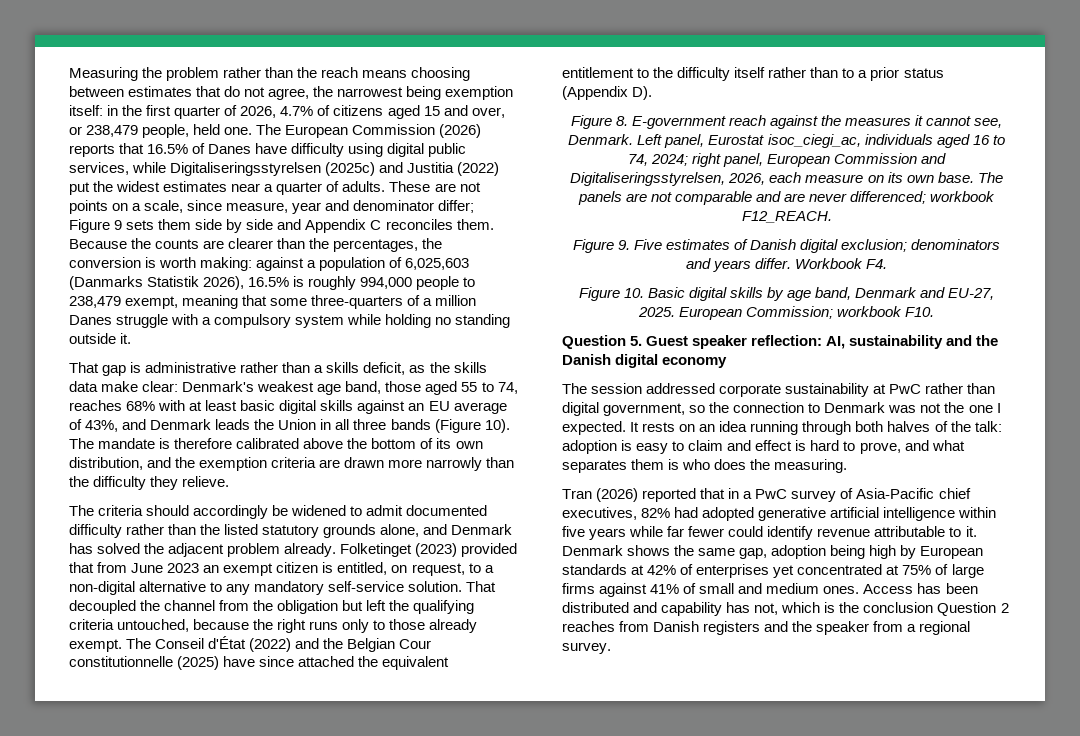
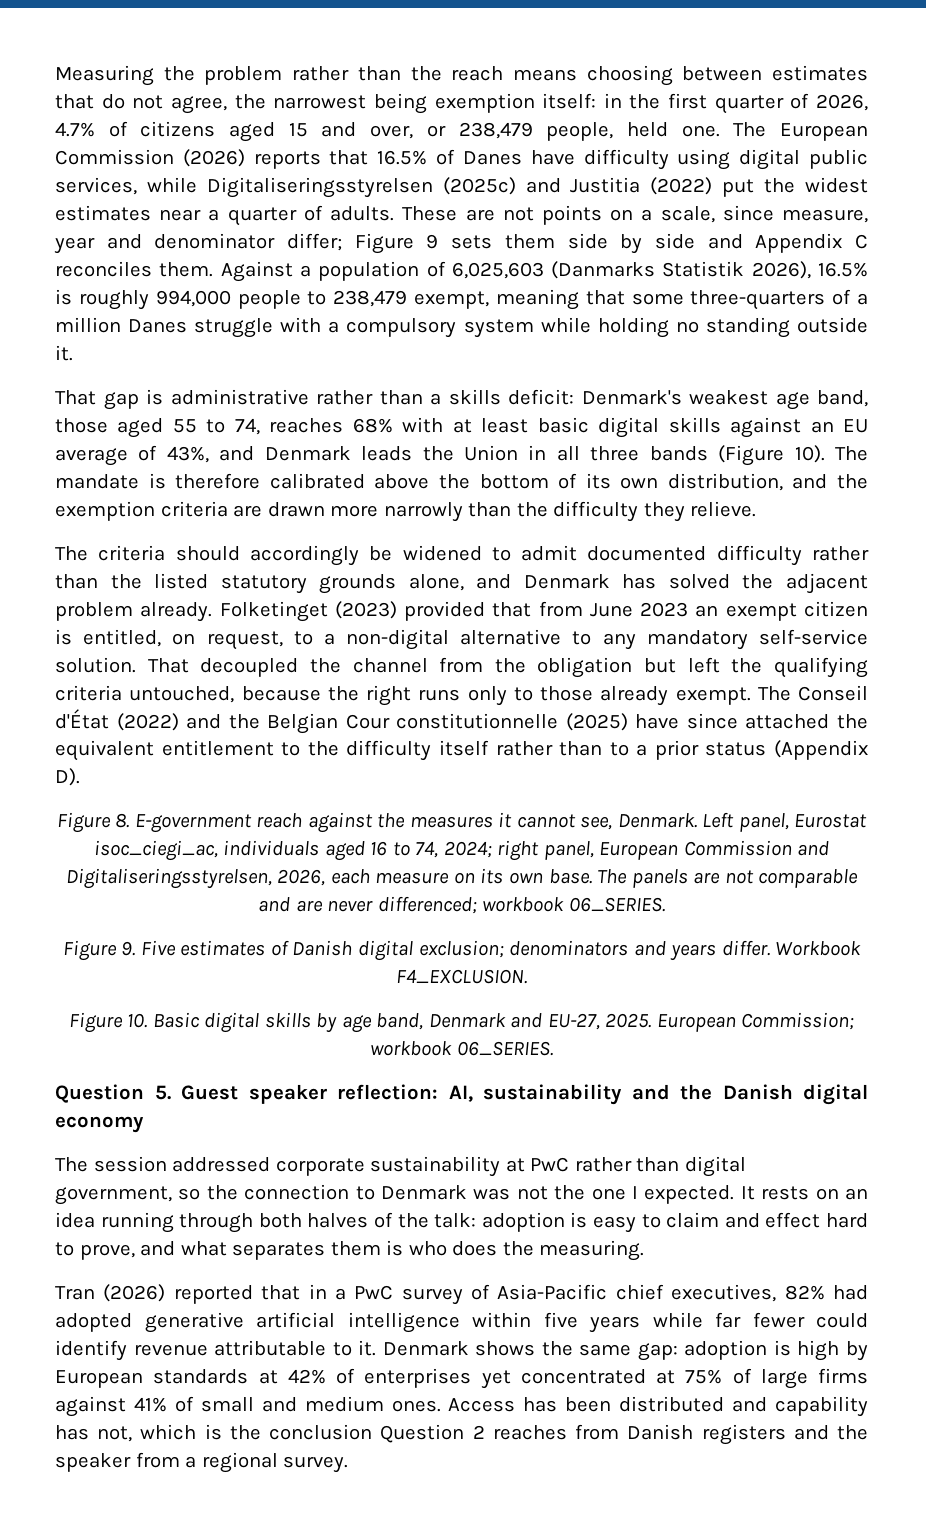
[69,238,443,252] [69,257,305,271] Because the counts are clearer than the percentages, the conversion is worth making: against -> [220,261,293,282] Against
[363,362,487,375] [69,381,179,392] deficit, as the skills data make clear: -> [508,389,574,405] deficit:
[741,211,832,223] F12_REACH. -> [568,897,665,912] 06_SERIES.
[866,259,888,269] F4. -> [396,969,527,984] F4_EXCLUSION.
[905,307,935,317] F10. -> [456,1041,553,1056] 06_SERIES.
[795,440,807,451] is -> (821, 1220) none
[739,545,866,559] gap, adoption being -> [637,1340,791,1361] gap: adoption is

